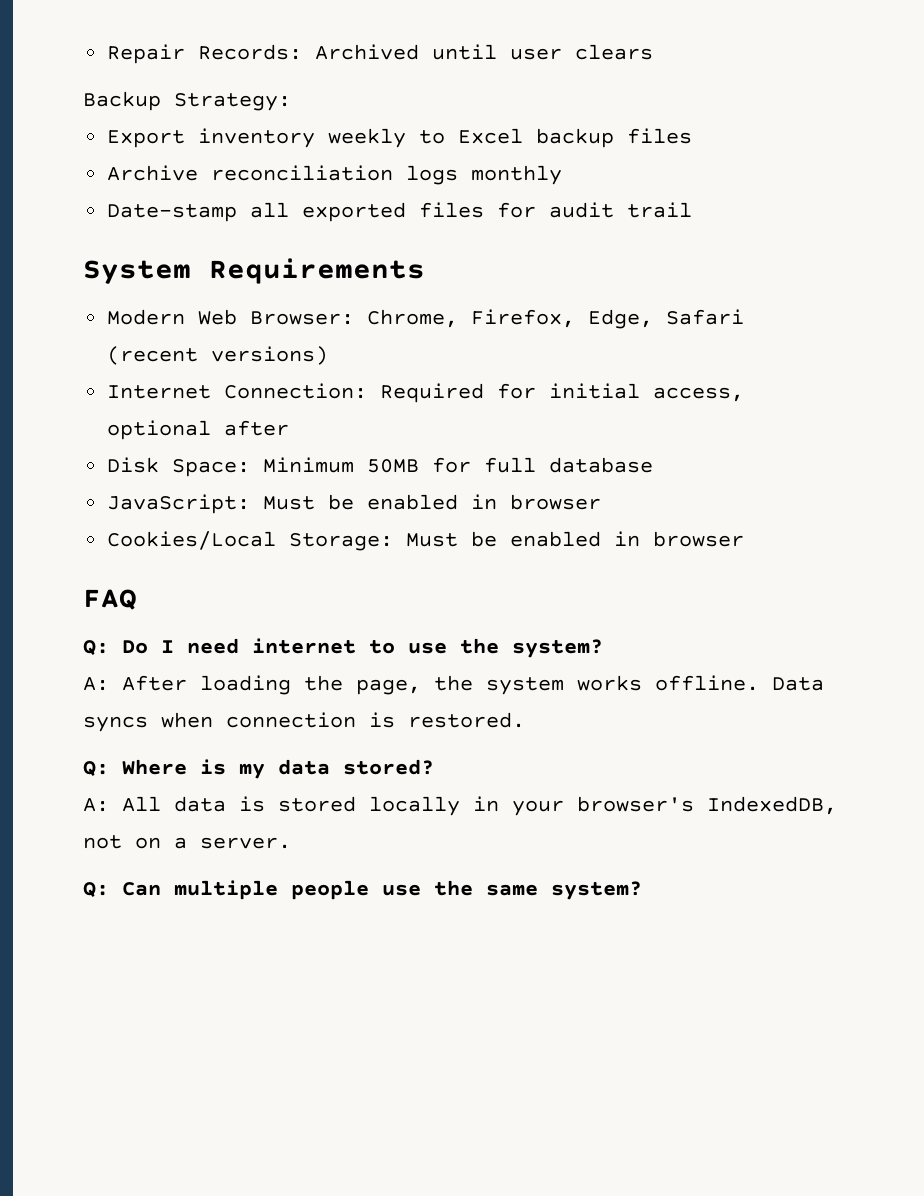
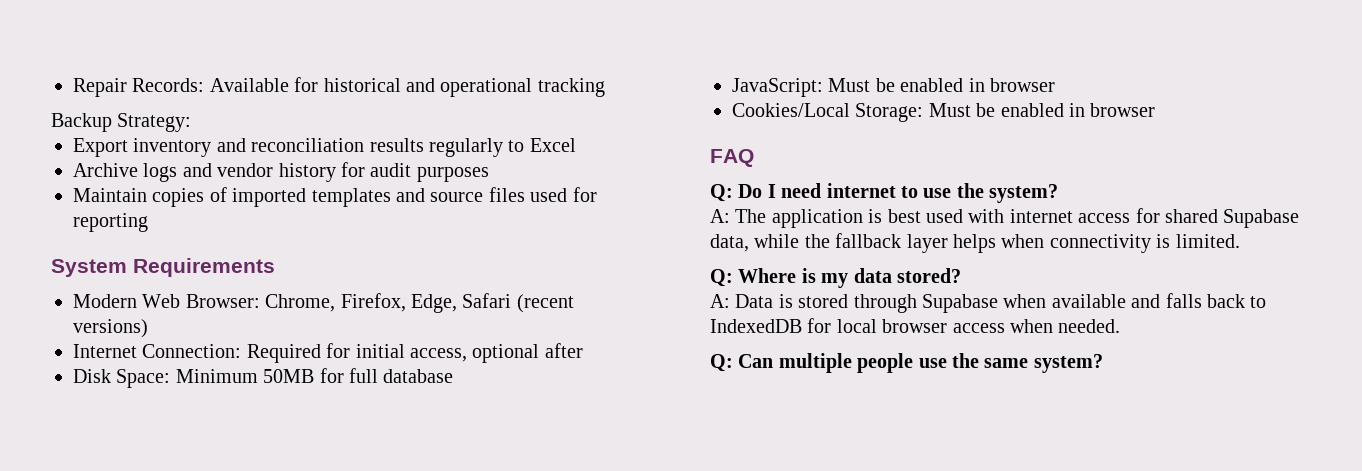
[315,44,654,60] Archived until user clears -> [209,77,605,97] Available for historical and operational tracking
[328,128,407,148] weekly -> [216,138,503,157] and reconciliation results regularly
[536,128,693,148] backup files -> (576, 145) none
[211,165,563,185] [107,202,693,222] reconciliation logs monthly // Date-stamp all exported files for audit trail -> [143,162,489,182] [73,187,597,207] [73,213,148,232] logs and vendor history for audit purposes // Maintain copies of imported templates and source files used for reporting
[122,675,824,695] [83,712,525,732] After loading the page, the system works offline. Data syncs when connection is restored. -> [735,208,1300,228] [710,233,1240,253] The application is best used with internet access for shared Supabase data, while the fallback layer helps when connectivity is limited.
[122,796,837,816] [83,835,291,849] All data is stored locally in your browser's IndexedDB, not on a server. -> [735,293,1267,313] [710,318,1121,333] Data is stored through Supabase when available and falls back to IndexedDB for local browser access when needed.

